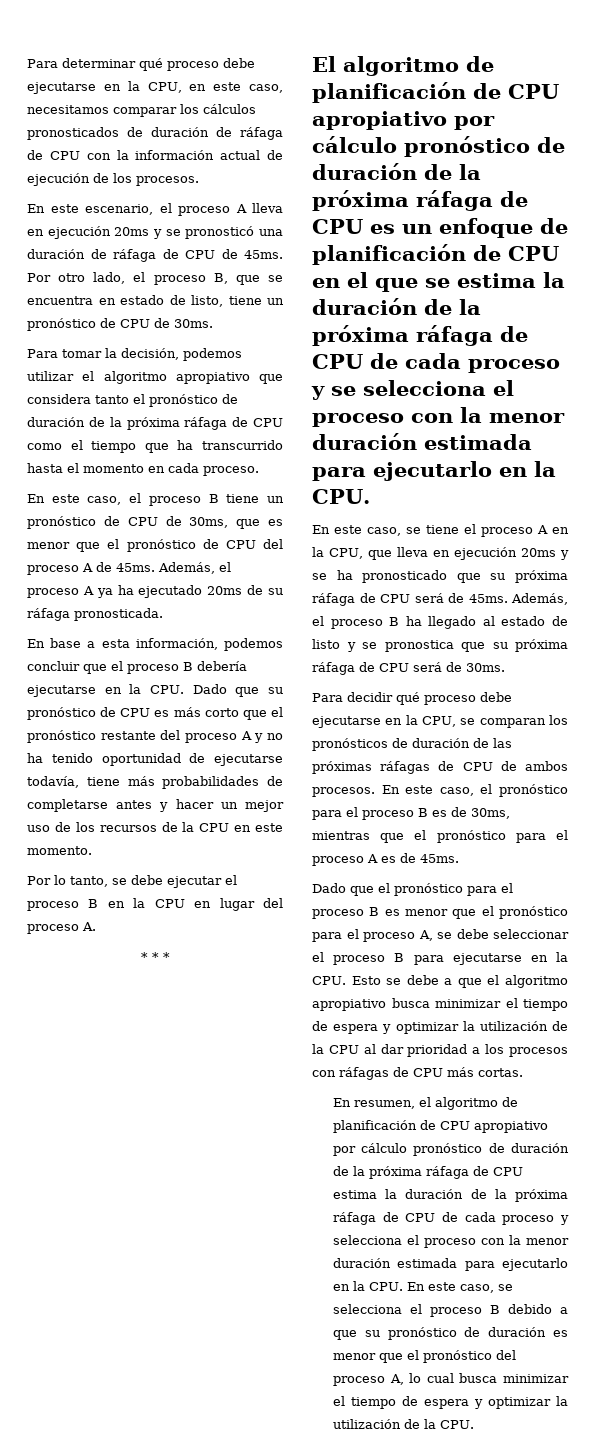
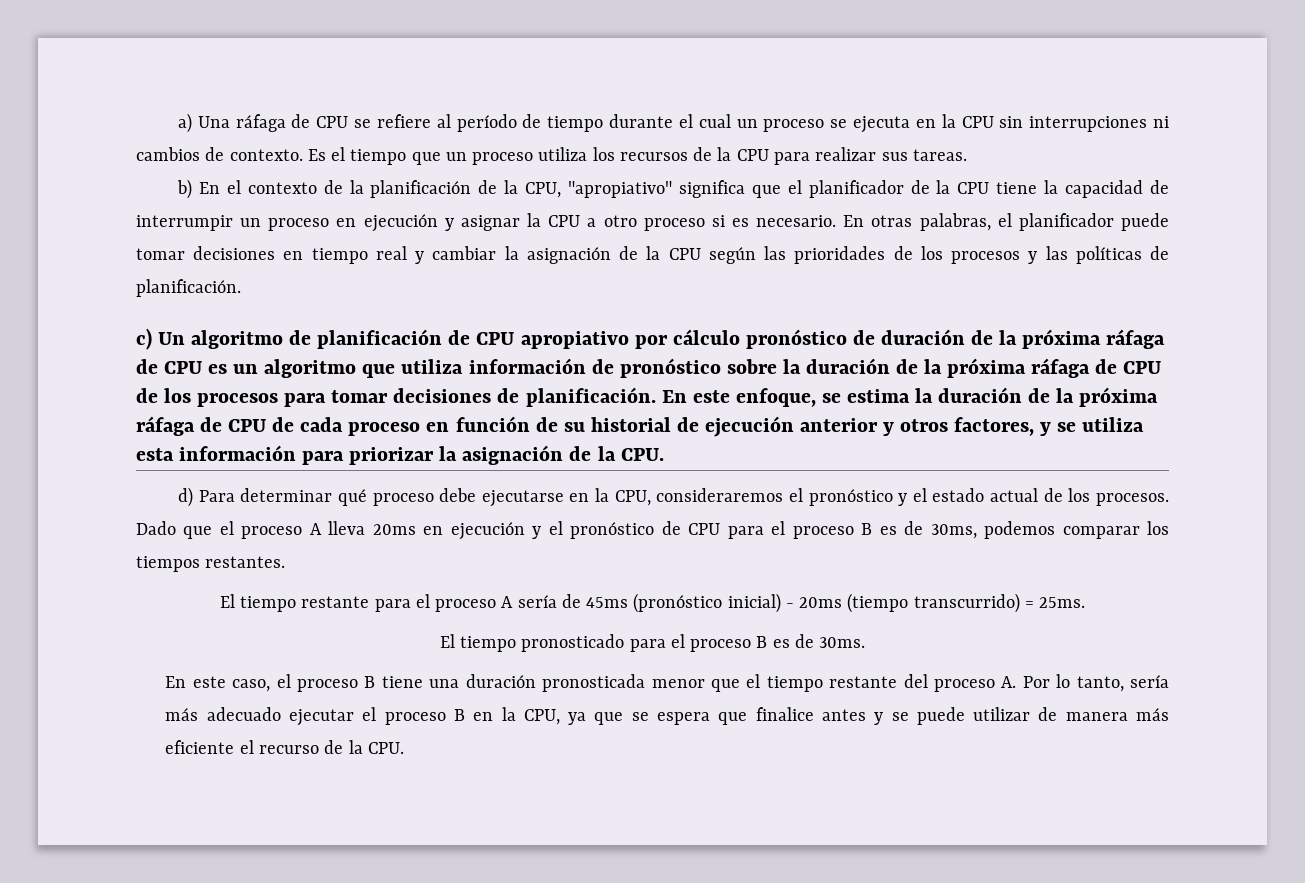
[27,58,255,71] [27,81,283,94] [27,104,256,117] [27,127,283,140] [27,150,283,160] [27,173,199,186] [27,203,283,216] [27,226,283,239] [27,249,283,262] [27,272,283,285] [27,295,284,307] [27,318,213,331] [27,348,242,361] [27,371,283,384] [27,394,238,407] [27,417,283,430] [27,440,283,453] [27,463,259,476] [27,493,284,506] [27,516,283,529] [27,539,283,552] [27,562,231,575] [27,585,283,598] [27,608,163,621] [27,638,283,651] [27,661,247,674] [27,684,283,697] [27,707,283,720] [27,730,283,743] [27,753,283,766] [27,776,283,789] [27,799,284,812] [27,822,71,832] Para determinar qué proceso debe ejecutarse en la CPU, en este caso, necesitamos comparar los cálculos pronosticados de duración de ráfaga de CPU con la información actual de ejecución de los procesos. // En este escenario, el proceso A lleva en ejecución 20ms y se pronosticó una duración de ráfaga de CPU de 45ms. Por otro lado, el proceso B, que se encuentra en estado de listo, tiene un pronóstico de CPU de 30ms. // Para tomar la decisión, podemos utilizar el algoritmo apropiativo que considera tanto el pronóstico de duración de la próxima ráfaga de CPU como el tiempo que ha transcurrido hasta el momento en cada proceso. // En este caso, el proceso B tiene un pronóstico de CPU de 30ms, que es menor que el pronóstico de CPU del proceso A de 45ms. Además, el proceso A ya ha ejecutado 20ms de su ráfaga pronosticada. // En base a esta información, podemos concluir que el proceso B debería ejecutarse en la CPU. Dado que su pronóstico de CPU es más corto que el pronóstico restante del proceso A y no ha tenido oportunidad de ejecutarse todavía, tiene más probabilidades de completarse antes y hacer un mejor uso de -> [177,113,1170,133] [136,147,588,165] a) Una ráfaga de CPU se refiere al período de tiempo durante el cual un proceso se ejecuta en la CPU sin interrupciones ni cambios de contexto. Es el tiempo que un proceso utiliza
[234,823,283,832] [27,846,92,855] [27,875,237,888] [27,898,283,911] [27,922,96,934] [140,952,170,961] [312,56,336,72] en este momento. // Por lo tanto, se debe ejecutar el proceso B en la CPU en lugar del proceso A. // * * * // El -> [773,147,967,165] [176,179,1169,199] [136,213,1169,232] [136,246,1169,264] [136,279,241,297] [136,328,186,350] para realizar sus tareas. // b) En el contexto de la planificación de la CPU, "apropiativo" significa que el planificador de la CPU tiene la capacidad de interrumpir un proceso en ejecución y asignar la CPU a otro proceso si es necesario. En otras palabras, el planificador puede tomar decisiones en tiempo real y cambiar la asignación de la CPU según las prioridades de los procesos y las políticas de planificación. // c) Un
[439,218,568,238] [312,244,559,265] [312,272,418,292] enfoque de planificación de CPU en el que -> [264,358,1162,378] [136,387,816,407] algoritmo que utiliza información de pronóstico sobre la duración de la próxima ráfaga de CPU de los procesos para tomar decisiones de planificación. En este enfoque,
[311,380,514,400] [312,407,565,427] [312,433,532,450] [312,461,556,481] [312,489,370,504] [312,524,569,537] [312,547,569,560] [312,570,568,583] [312,593,568,606] [312,616,568,629] [312,639,568,652] [312,662,505,675] [312,692,512,705] [312,715,568,728] [312,738,512,751] [312,761,568,774] [312,784,568,797] y se selecciona el proceso con la menor duración estimada para ejecutarlo en la CPU. // En este caso, se tiene el proceso A en la CPU, que lleva en ejecución 20ms y se ha pronosticado que su próxima ráfaga de CPU será de 45ms. Además, el proceso B ha llegado al estado de listo y se pronostica que su próxima ráfaga de CPU será de 30ms. // Para decidir qué proceso debe ejecutarse en la CPU, se comparan los pronósticos de duración de las próximas ráfagas de CPU de ambos procesos. En este caso, el pronóstico -> [426,416,1145,437] [136,445,664,465] [177,487,1170,507] [136,521,721,540] en función de su historial de ejecución anterior y otros factores, y se utiliza esta información para priorizar la asignación de la CPU. // d) Para determinar qué proceso debe ejecutarse en la CPU, consideraremos el pronóstico y el estado actual de los procesos. Dado que el proceso A lleva 20ms en ejecución y el pronóstico de CPU
[312,830,568,843] [312,853,459,866] [312,883,513,896] [312,906,568,919] [312,929,569,942] [312,952,568,965] [312,975,568,988] [312,998,568,1011] [312,1021,568,1034] [312,1044,568,1057] [312,1067,523,1080] [332,1097,518,1110] [332,1120,548,1133] [332,1143,569,1156] [332,1166,523,1179] [332,1189,568,1202] [332,1212,569,1225] [332,1235,569,1248] [332,1258,568,1271] [332,1281,513,1293] [332,1304,568,1317] [332,1327,568,1340] [332,1350,516,1363] [332,1373,569,1386] [332,1396,568,1409] [332,1419,401,1429] mientras que el pronóstico para el proceso A es de 45ms. // Dado que el pronóstico para el proceso B es menor que el pronóstico para el proceso A, se debe seleccionar el proceso B para ejecutarse en la CPU. Esto se debe a que el algoritmo apropiativo busca minimizar el tiempo de espera y optimizar la utilización de la CPU al dar prioridad a los procesos con ráfagas de CPU más cortas. // En resumen, el algoritmo de planificación de CPU apropiativo por cálculo pronóstico de duración de la próxima ráfaga de CPU estima la duración de la próxima ráfaga de CPU de cada proceso y selecciona el proceso con la menor duración estimada para ejecutarlo en la CPU. En este caso, se selecciona el proceso B debido a que su pronóstico de duración es menor que el pronóstico del proceso A, lo cual busca minimizar el tiempo de espera y optimizar la utilización -> [984,521,1170,539] [136,556,286,572] [219,593,1086,613] [439,634,866,652] [165,674,1169,692] [165,707,1170,726] [165,740,319,754] podemos comparar los tiempos restantes. // El tiempo restante para el proceso A sería de 45ms (pronóstico inicial) - 20ms (tiempo transcurrido) = 25ms. // El tiempo pronosticado para el proceso B es de 30ms. // En este caso, el proceso B tiene una duración pronosticada menor que el tiempo restante del proceso A. Por lo tanto, sería más adecuado ejecutar el proceso B en la CPU, ya que se espera que finalice antes y se puede utilizar de manera más eficiente el recurso

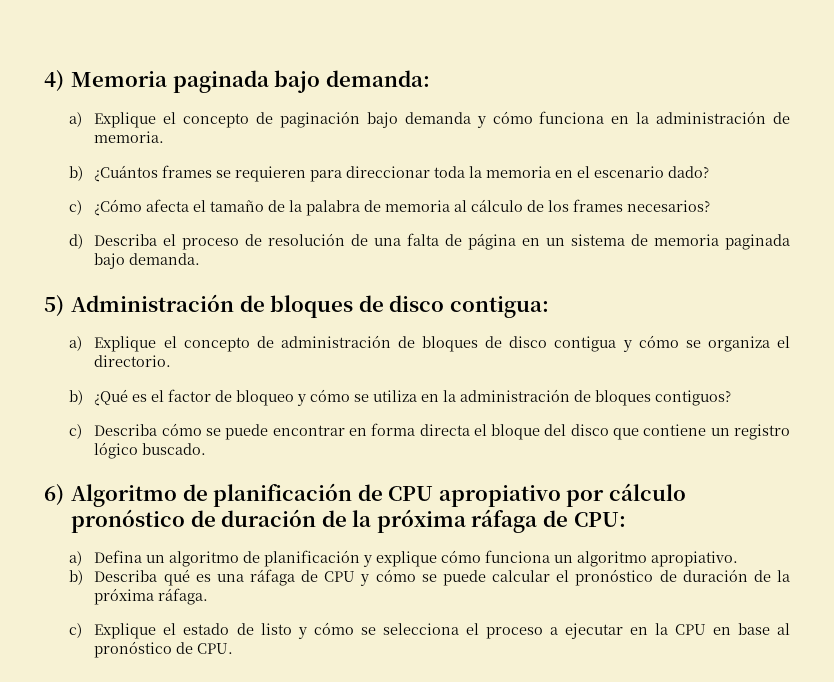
[177,113,1170,133] [136,147,967,165] [176,179,1169,199] [136,213,1169,232] [136,246,1169,264] [136,279,241,297] [136,328,284,350] a) Una ráfaga de CPU se refiere al período de tiempo durante el cual un proceso se ejecuta en la CPU sin interrupciones ni cambios de contexto. Es el tiempo que un proceso utiliza los recursos de la CPU para realizar sus tareas. // b) En el contexto de la planificación de la CPU, "apropiativo" significa que el planificador de la CPU tiene la capacidad de interrumpir un proceso en ejecución y asignar la CPU a otro proceso si es necesario. En otras palabras, el planificador puede tomar decisiones en tiempo real y cambiar la asignación de la CPU según las prioridades de los procesos y las políticas de planificación. // c) Un algoritmo -> [44,70,430,93] [69,111,790,128] [94,131,165,143] [69,165,710,182] [69,199,711,216] [69,233,790,250] [94,253,201,269] [44,294,549,318] [69,335,790,352] [94,355,172,367] [69,389,732,406] [69,423,790,440] [94,442,207,459] [44,484,178,507] 4) Memoria paginada bajo demanda: // a) Explique el concepto de paginación bajo demanda y cómo funciona en la administración de memoria. // b) ¿Cuántos frames se requieren para direccionar toda la memoria en el escenario dado? // c) ¿Cómo afecta el tamaño de la palabra de memoria al cálculo de los frames necesarios? // d) Describa el proceso de resolución de una falta de página en un sistema de memoria paginada bajo demanda. // 5) Administración de bloques de disco contigua: // a) Explique el concepto de administración de bloques de disco contigua y cómo se organiza el directorio. // b) ¿Qué es el factor de bloqueo y cómo se utiliza en la administración de bloques contiguos? // c) Describa cómo se puede encontrar en forma directa el bloque del disco que contiene un registro lógico buscado. // 6) Algoritmo
[164,358,1162,378] [136,387,1159,407] [136,416,1145,437] [136,445,664,465] [177,487,1170,507] [136,521,1170,540] [136,556,286,572] [219,593,1086,613] [439,634,866,652] [165,674,1169,692] [165,707,1170,726] [165,740,363,754] CPU es un algoritmo que utiliza información de pronóstico sobre la duración de la próxima ráfaga de CPU de los procesos para tomar decisiones de planificación. En este enfoque, se estima la duración de la próxima ráfaga de CPU de cada proceso en función de su historial de ejecución anterior y otros factores, y se utiliza esta información para priorizar la asignación de la CPU. // d) Para determinar qué proceso debe ejecutarse en la CPU, consideraremos el pronóstico y el estado actual de los procesos. Dado que el proceso A lleva 20ms en ejecución y el pronóstico de CPU para el proceso B es de 30ms, podemos comparar los tiempos restantes. // El tiempo restante para el proceso A sería de 45ms (pronóstico inicial) - 20ms (tiempo transcurrido) = 25ms. // El tiempo pronosticado para el proceso B es de 30ms. // En este caso, el proceso B tiene una duración pronosticada menor que el tiempo restante del proceso A. Por lo tanto, sería más adecuado ejecutar el proceso B en la CPU, ya que se espera que finalice antes y se puede utilizar de manera más eficiente el recurso de la -> [573,512,626,527] [69,550,739,567] [69,569,790,586] [94,588,209,605] [69,622,790,639] [94,641,194,658] CPU: // a) Defina un algoritmo de planificación y explique cómo funciona un algoritmo apropiativo. // b) Describa qué es una ráfaga de CPU y cómo se puede calcular el pronóstico de duración de la próxima ráfaga. // c) Explique el estado de listo y cómo se selecciona el proceso a ejecutar en la CPU en base al pronóstico de

